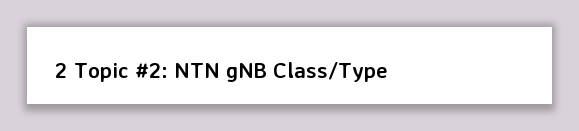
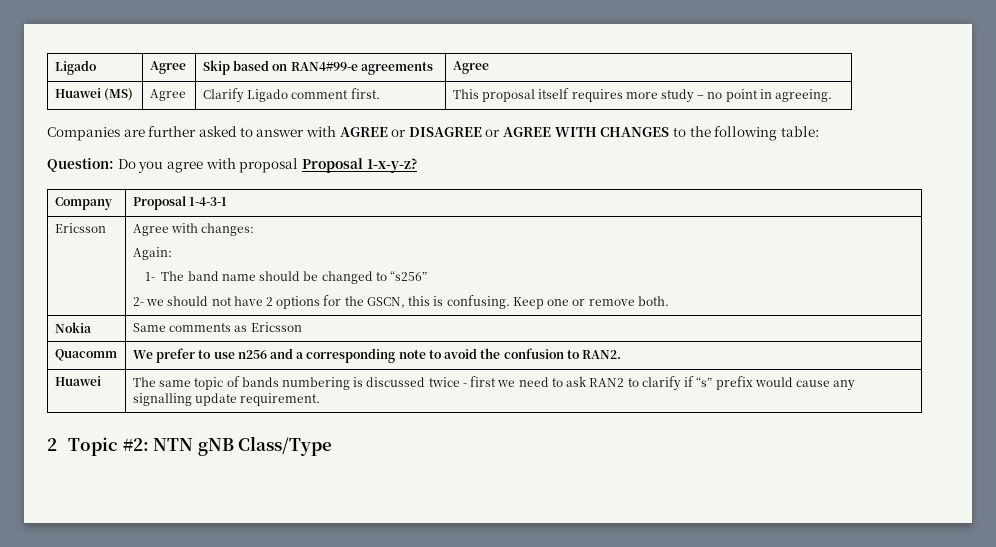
(55, 70) none -> [54,60,96,75] [149,61,186,74] [202,60,433,75] [452,61,489,74] [54,88,134,101] [149,89,186,101] [202,88,380,103] [452,88,833,103] [47,126,819,141] [47,158,417,173] [54,197,112,210] [132,196,228,210] [54,223,106,233] [132,223,255,236] [132,247,172,260] [145,271,428,284] [132,295,669,309] [54,322,91,333] [132,322,302,332] [54,349,117,361] [132,348,622,363] [54,376,101,386] [132,376,856,391] [132,393,321,406] Ligado | Agree | Skip based on RAN4#99-e agreements | Agree // Huawei (MS) | Agree | Clarify Ligado comment first. | This proposal itself requires more study – no point in agreeing. // Companies are further asked to answer with AGREE or DISAGREE or AGREE WITH CHANGES to the following table: // Question: Do you agree with proposal Proposal 1-x-y-z? // Company | Proposal 1-4-3-1 // Ericsson | Agree with changes: // Again: // 1- The band name should be changed to “s256” // 2- we should not have 2 options for the GSCN, this is confusing. Keep one or remove both. // Nokia | Same comments as Ericsson // Quacomm | We prefer to use n256 and a corresponding note to avoid the confusion to RAN2. // Huawei | The same topic of bands numbering is discussed twice - first we need to ask RAN2 to clarify if “s” prefix would cause any signalling update requirement. //

